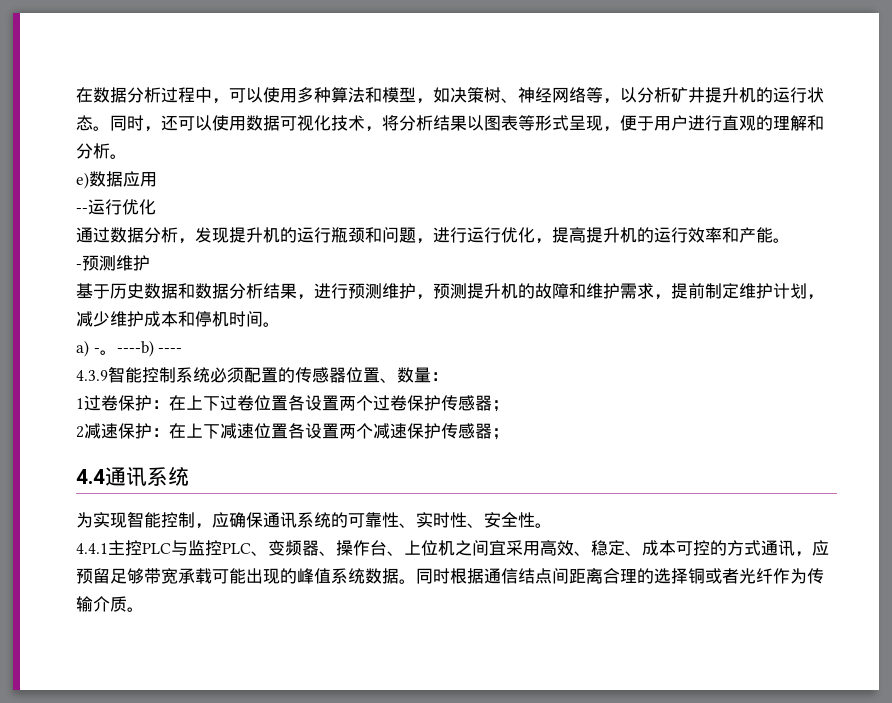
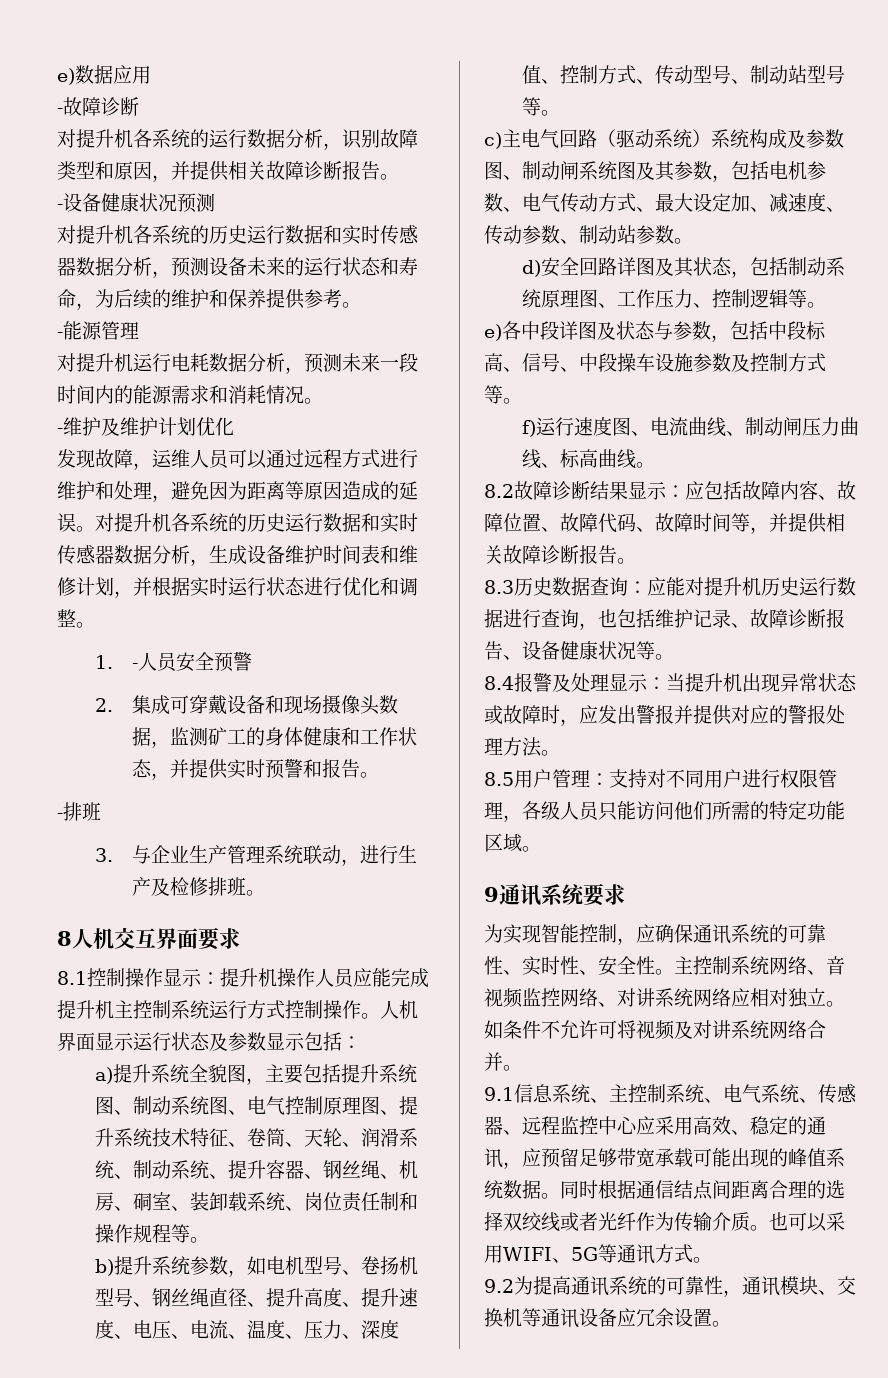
[76,87,824,104] [76,115,824,132] [76,143,127,159] [76,171,157,189] [76,199,156,215] [76,227,790,244] [76,255,150,271] [76,283,824,300] [76,311,280,327] [76,340,183,357] [76,366,448,383] [76,395,509,412] [76,423,509,440] [76,467,189,486] 在数据分析过程中，可以使用多种算法和模型，如决策树、神经网络等，以分析矿井提升机的运行状态。同时，还可以使用数据可视化技术，将分析结果以图表等形式呈现，便于用户进行直观的理解和分析。 // e)数据应用 // --运行优化 // 通过数据分析，发现提升机的运行瓶颈和问题，进行运行优化，提高提升机的运行效率和产能。 // -预测维护 // 基于历史数据和数据分析结果，进行预测维护，预测提升机的故障和维护需求，提前制定维护计划，减少维护成本和停机时间。 // a) -。----b) ---- // 4.3.9智能控制系统必须配置的传感器位置、数量： // 1过卷保护：在上下过卷位置各设置两个过卷保护传感器； // 2减速保护：在上下减速位置各设置两个减速保护传感器； // 4.4通讯系统 -> [57,65,151,85] [57,97,139,116] [57,129,418,150] [57,161,399,182] [57,193,215,213] [57,225,419,245] [57,257,418,278] [57,289,361,310] [57,321,139,340] [57,353,418,374] [57,385,323,404] [57,417,234,436] [57,449,418,470] [57,481,418,502] [57,513,418,533] [57,545,418,566] [57,577,418,598] [57,609,95,628] [94,651,253,672] [94,695,399,715] [132,727,418,748] [132,758,380,780] [57,802,101,821] [94,845,418,866] [132,877,266,896] [57,927,240,950] [57,968,429,988] [57,1000,418,1019] [57,1032,361,1051] [94,1064,417,1085] [94,1096,418,1115] [94,1128,418,1147] [94,1160,418,1179] [94,1192,418,1212] [94,1224,209,1243] [94,1256,418,1277] [94,1288,418,1307] [94,1320,399,1339] [521,65,845,84] [521,97,560,116] [484,129,844,149] [484,161,826,182] [484,193,845,213] [484,225,693,244] [521,257,845,278] [521,289,826,308] [484,321,826,342] [484,353,826,372] [484,385,522,404] [521,417,859,437] [521,449,655,469] [484,481,856,500] [484,513,845,534] [484,545,636,564] [484,577,856,596] [484,609,845,630] [484,641,674,660] [484,672,857,692] [484,704,845,726] [484,737,560,757] [484,769,837,788] [484,801,845,822] [484,833,541,852] [484,883,625,906] e)数据应用 // -故障诊断 // 对提升机各系统的运行数据分析，识别故障类型和原因，并提供相关故障诊断报告。 // -设备健康状况预测 // 对提升机各系统的历史运行数据和实时传感器数据分析，预测设备未来的运行状态和寿命，为后续的维护和保养提供参考。 // -能源管理 // 对提升机运行电耗数据分析，预测未来一段时间内的能源需求和消耗情况。 // -维护及维护计划优化 // 发现故障，运维人员可以通过远程方式进行维护和处理，避免因为距离等原因造成的延误。对提升机各系统的历史运行数据和实时传感器数据分析，生成设备维护时间表和维修计划，并根据实时运行状态进行优化和调整。 // 1. -人员安全预警 // 2.集成可穿戴设备和现场摄像头数据，监测矿工的身体健康和工作状态，并提供实时预警和报告。 // -排班 // 3.与企业生产管理系统联动，进行生产及检修排班。 // 8人机交互界面要求 // 8.1控制操作显示：提升机操作人员应能完成提升机主控制系统运行方式控制操作。人机界面显示运行状态及参数显示包括： // a)提升系统全貌图，主要包括提升系统图、制动系统图、电气控制原理图、提升系统技术特征、卷筒、天轮、润滑系统、制动系统、提升容器、钢丝绳、机房、硐室、装卸载系统、岗位责任制和操作规程等。 // b)提升系统参数，如电机型号、卷扬机型号、钢丝绳直径、提升高度、提升速度、电压、电流、温度、压力、深度值、控制方式、传动型号、制动站型号等。 // c)主电气回路（驱动系统）系统构成及参数图、制动闸系统图及其参数，包括电机参数、电气传动方式、最大设定加、减速度、传动参数、制动站参数。 // d)安全回路详图及其状态，包括制动系统原理图、工作压力、控制逻辑等。 // e)各中段详图及状态与参数，包括中段标高、信号、中段操车设施参数及控制方式等。 // f)运行速度图、电流曲线、制动闸压力曲线、标高曲线。 // 8.2故障诊断结果显示：应包括故障内容、故障位置、故障代码、故障时间等，并提供相关故障诊断报告。 // 8.3历史数据查询：应能对提升机历史运行数据进行查询，也包括维护记录、故障诊断报告、设备健康状况等。 // 8.4报警及处理显示：当提升机出现异常状态或故障时，应发出警报并提供对应的警报处理方法。 // 8.5用户管理：支持对不同用户进行权限管理，各级人员只能访问他们所需的特定功能区域。 // 9通讯系统要求
[76,540,761,556] // 4.4.1主控PLC与监控PLC、变频器、操作台、上位机之间宜采用高效、稳定、成本可控的方式 -> [674,956,845,975] [484,988,845,1008] [484,1020,826,1040] [484,1052,522,1071] [484,1084,857,1103] [484,1116,807,1135] 主控制系统网络、音视频监控网络、对讲系统网络应相对独立。如条件不允许可将视频及对讲系统网络合并。 // 9.1信息系统、主控制系统、电气系统、传感器、远程监控中心应采用高效、稳定的
[688,568,705,584] 铜 -> [503,1212,560,1232] 双绞线
(144, 609) none -> [769,1212,845,1232] [484,1244,712,1264] [484,1276,856,1297] [484,1308,731,1328] 也可以采用WIFI、5G等通讯方式。 // 9.2为提高通讯系统的可靠性，通讯模块、交换机等通讯设备应冗余设置。

